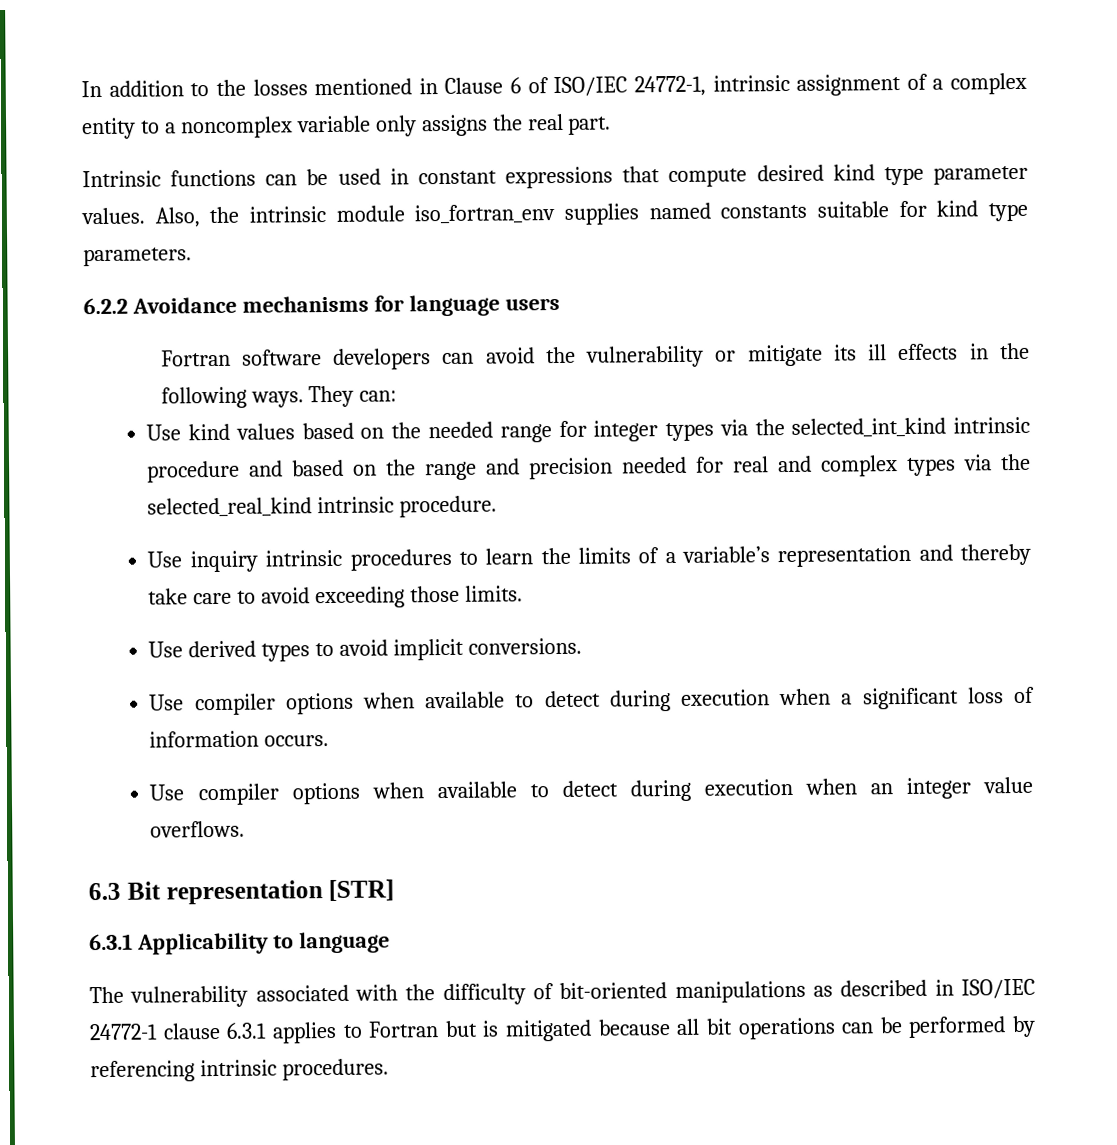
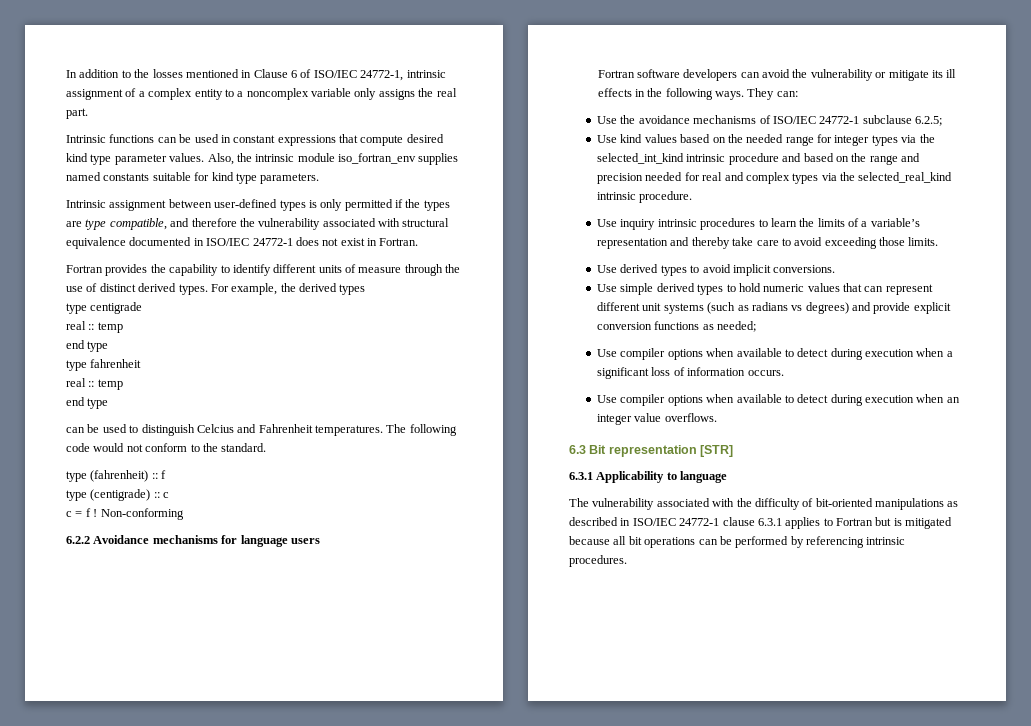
(192, 257) none -> [66,199,450,211] [66,218,450,230] [66,237,419,249] [66,264,461,276] [66,283,366,295] [66,302,143,314] [66,321,123,333] [66,340,109,352] [66,359,142,371] [66,378,123,390] [66,397,109,409] [66,424,457,436] [66,443,267,452] [66,470,167,482] [66,489,170,501] [66,508,184,520] // Intrinsic assignment between user-defined types is only permitted if the types are type compatible, and therefore the vulnerability associated with structural equivalence documented in ISO/IEC 24772-1 does not exist in Fortran. // Fortran provides the capability to identify different units of measure through the use of distinct derived types. For example, the derived types // type centigrade // real :: temp // end type // type fahrenheit // real :: temp // end type // can be used to distinguish Celcius and Fahrenheit temperatures. The following code would not conform to the standard. // type (fahrenheit) :: f // type (centigrade) :: c // c = f ! Non-conforming
(398, 396) none -> [597,115,943,126] // Use the avoidance mechanisms of ISO/IEC 24772-1 subclause 6.2.5;
(583, 646) none -> [597,283,933,295] [597,302,951,314] [597,321,757,332] // Use simple derived types to hold numeric values that can represent different unit systems (such as radians vs degrees) and provide explicit conversion functions as needed;

